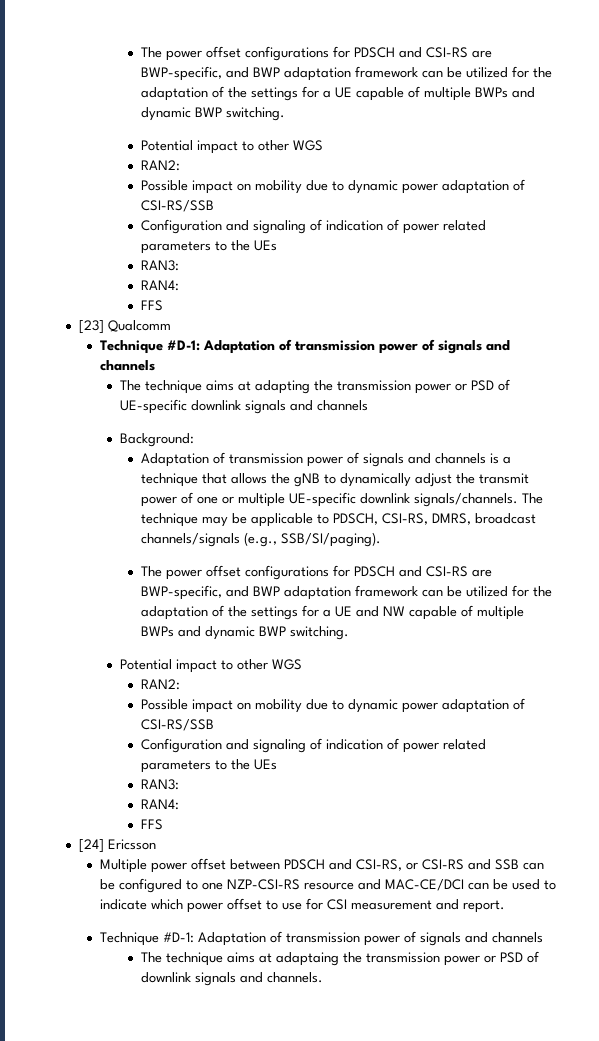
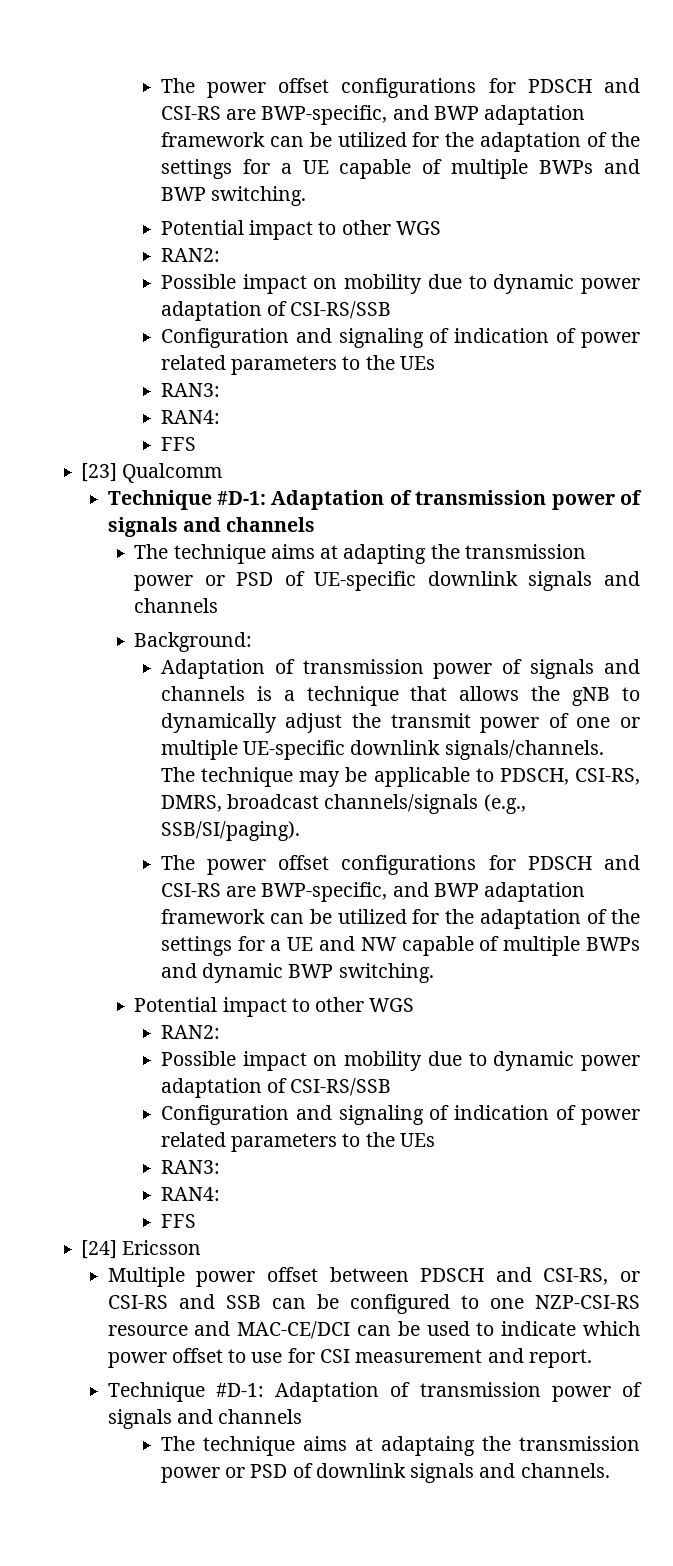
[140,107,191,121] dynamic -> (640, 166) none

